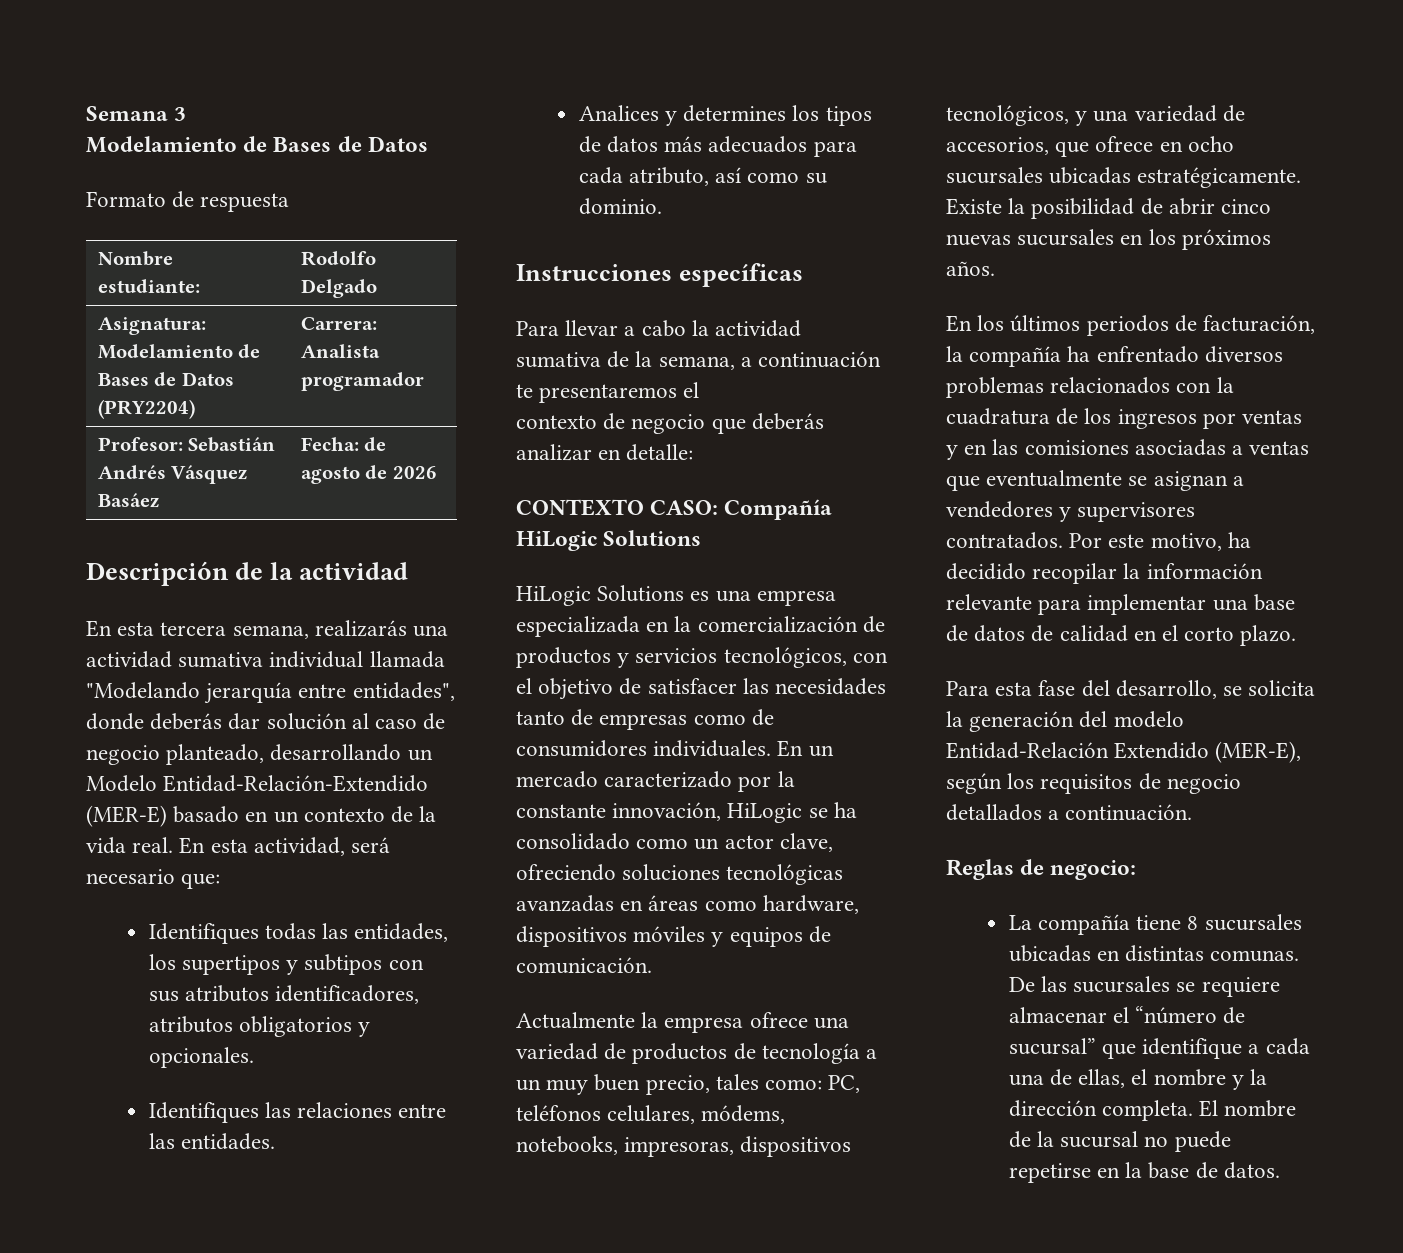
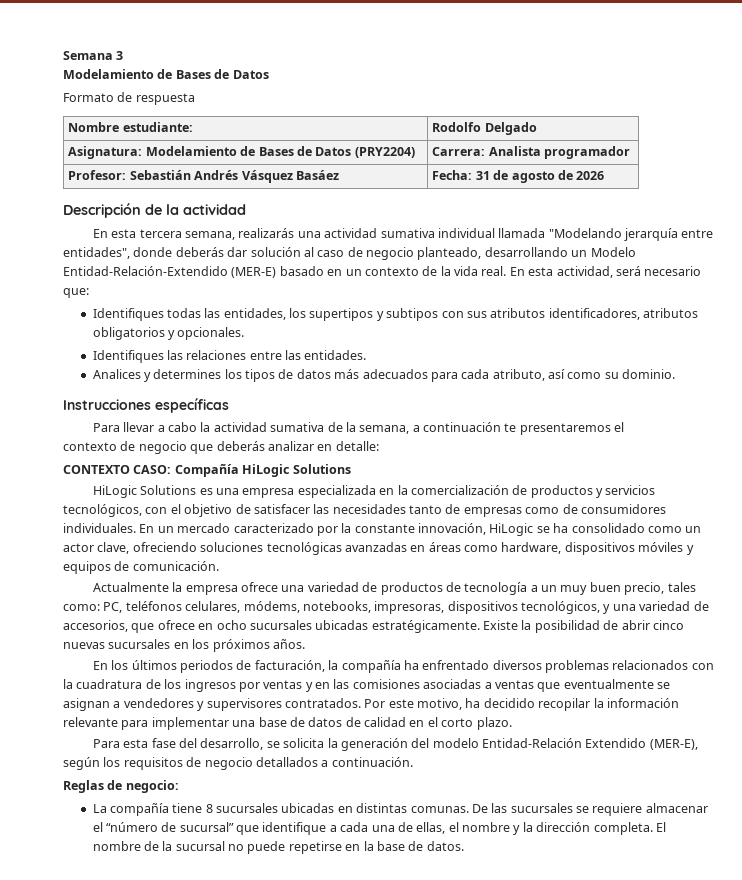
(359, 444) none -> [475,171,490,180] 31

